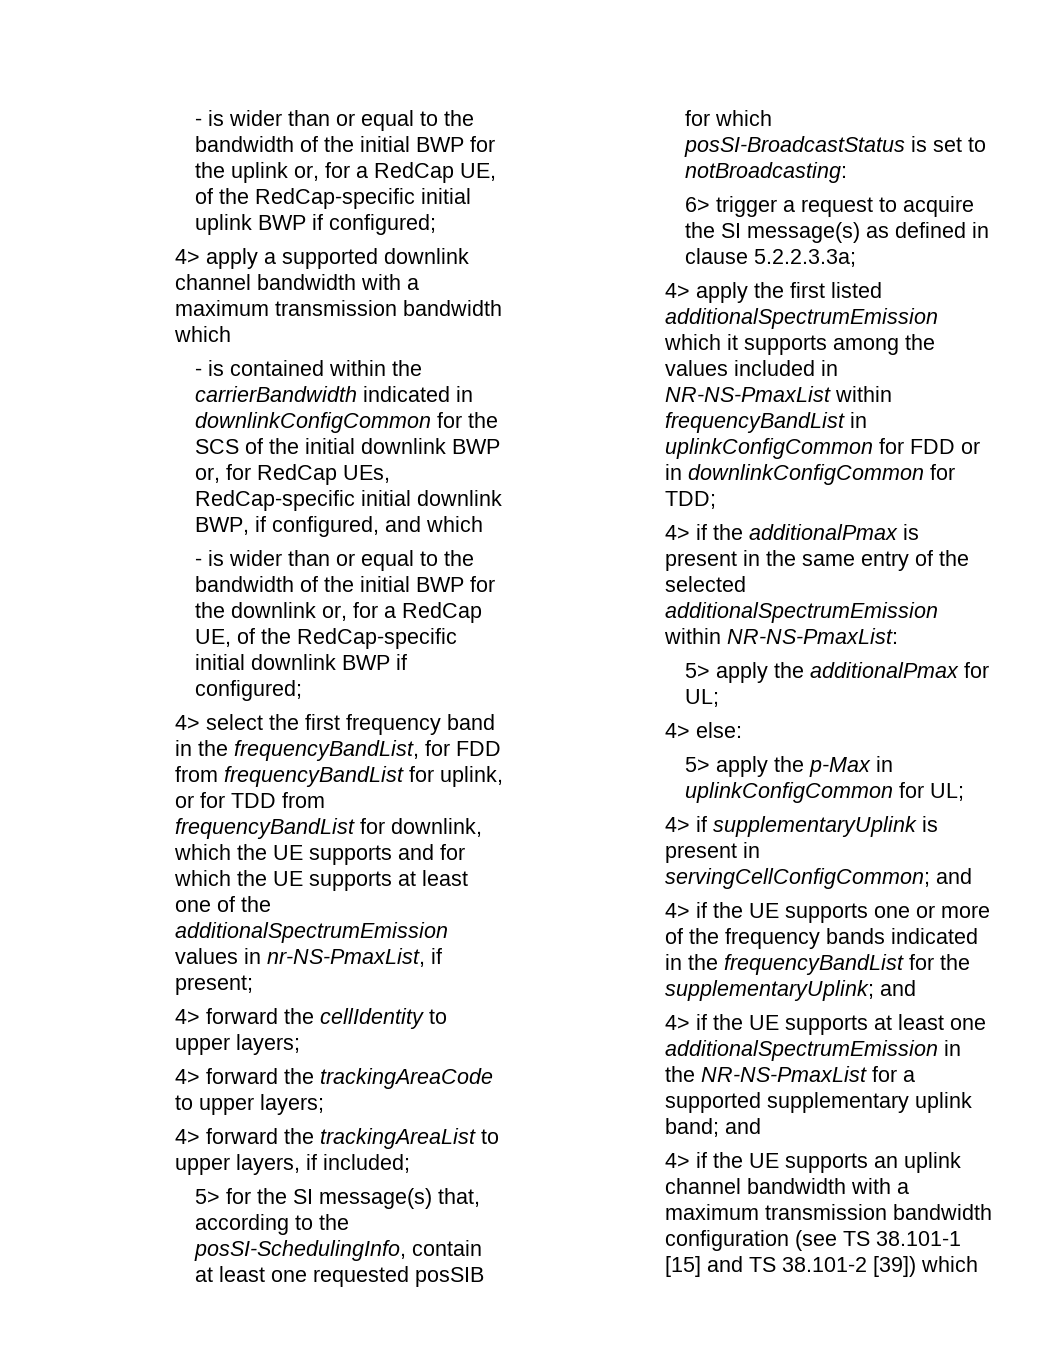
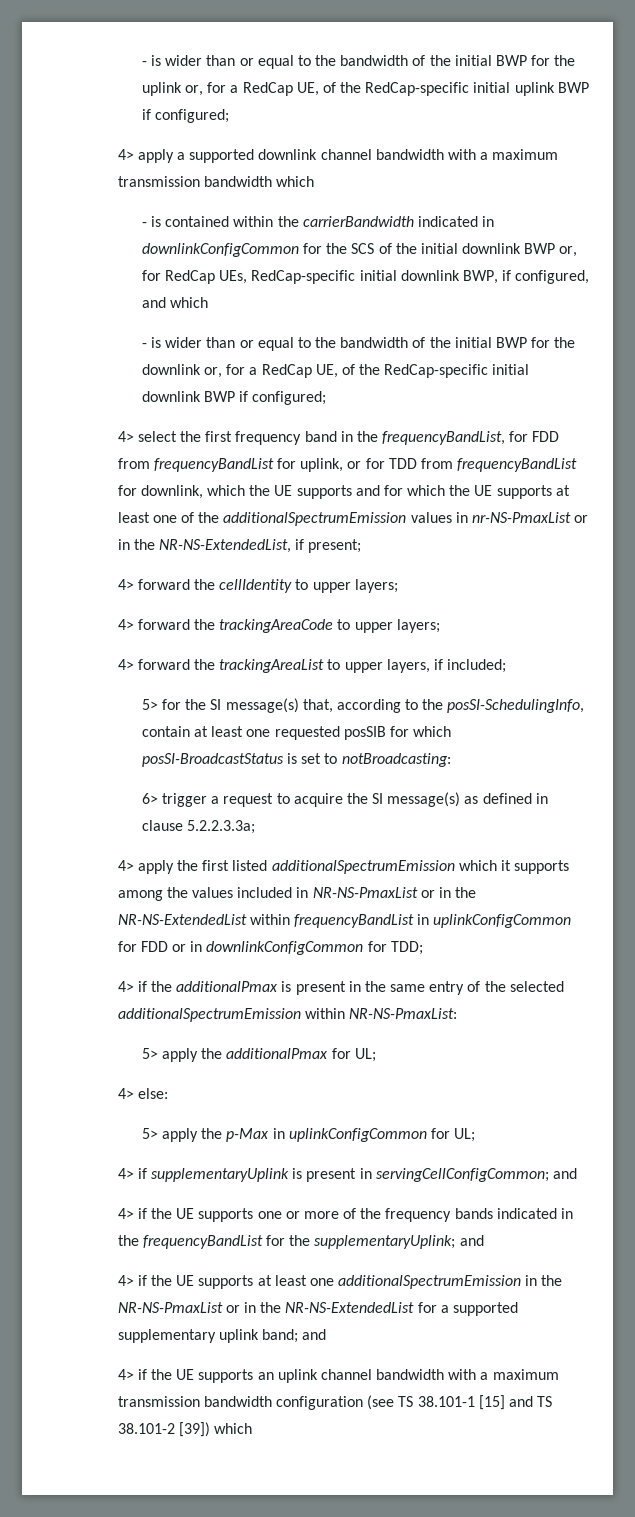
[266,948,425,967] nr-NS-PmaxList, -> [471,512,589,523] [117,539,291,553] nr-NS-PmaxList or in the NR-NS-ExtendedList,
(831, 394) none -> [420,887,477,898] [117,914,247,925] or in the NR-NS-ExtendedList
(867, 1074) none -> [225,1302,415,1313] or in the NR-NS-ExtendedList

